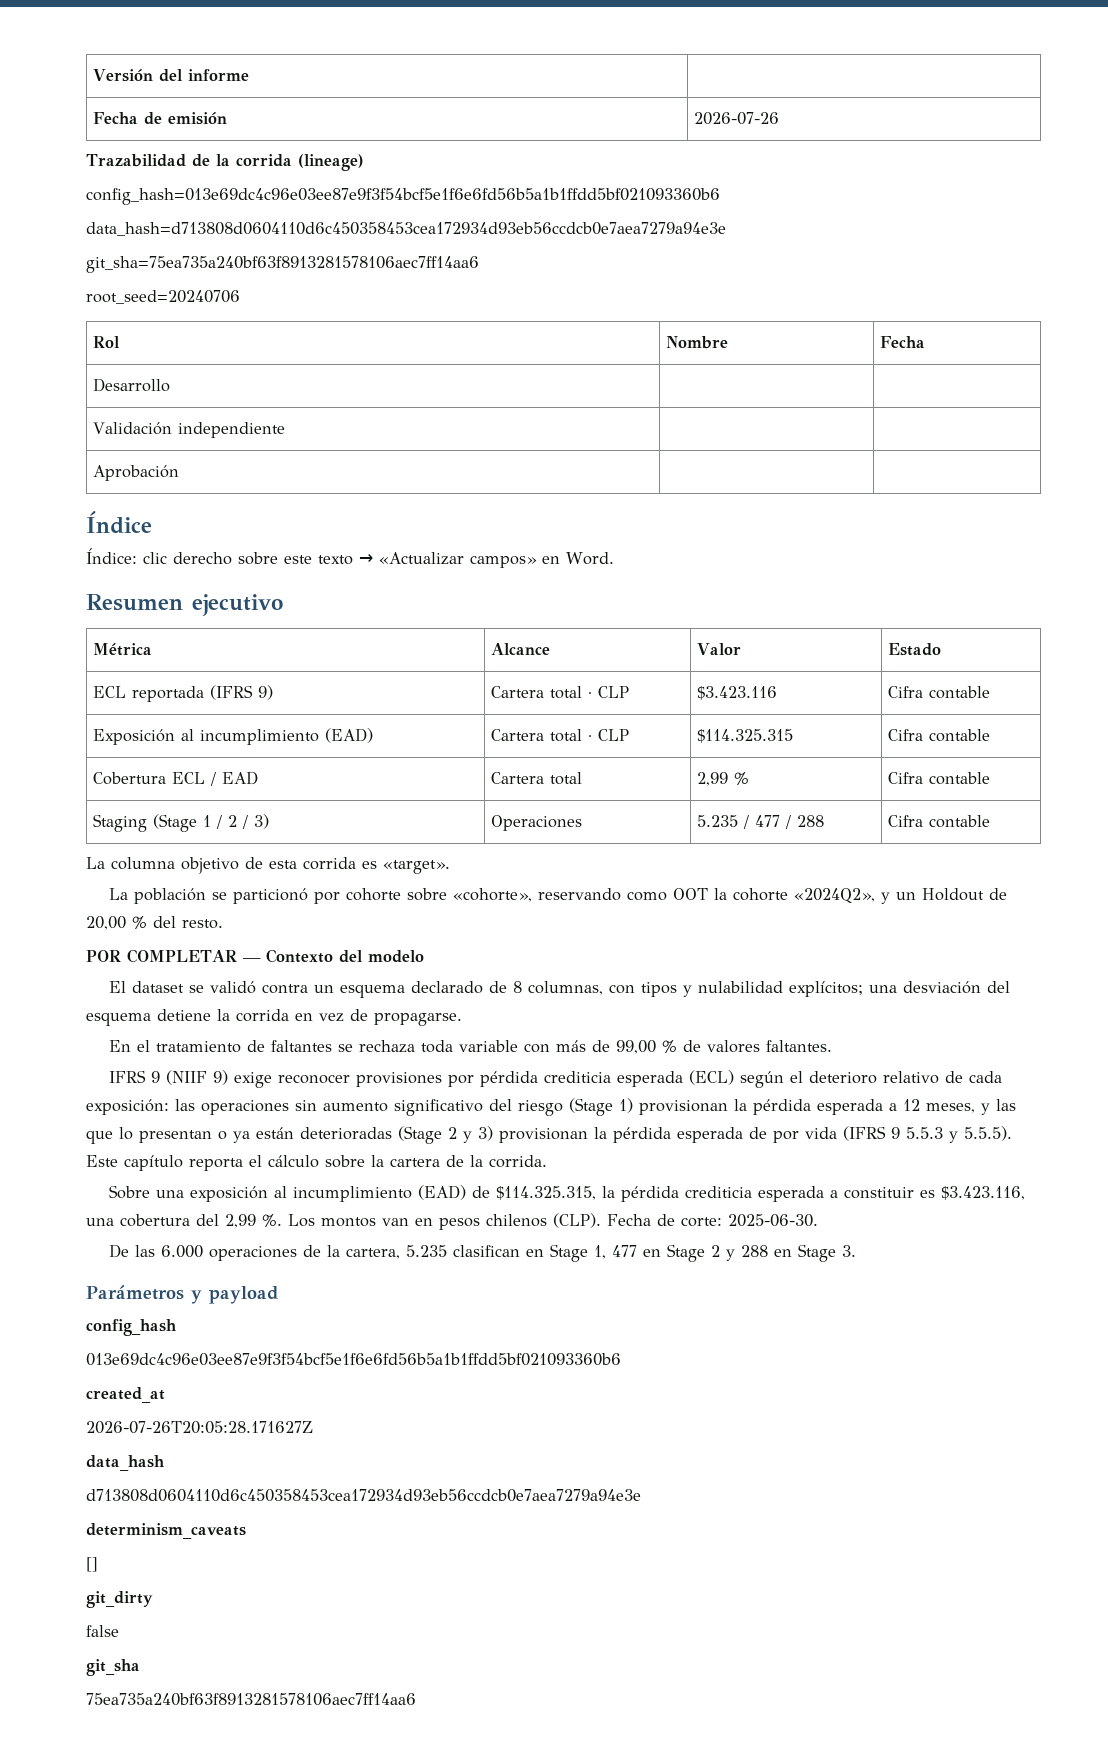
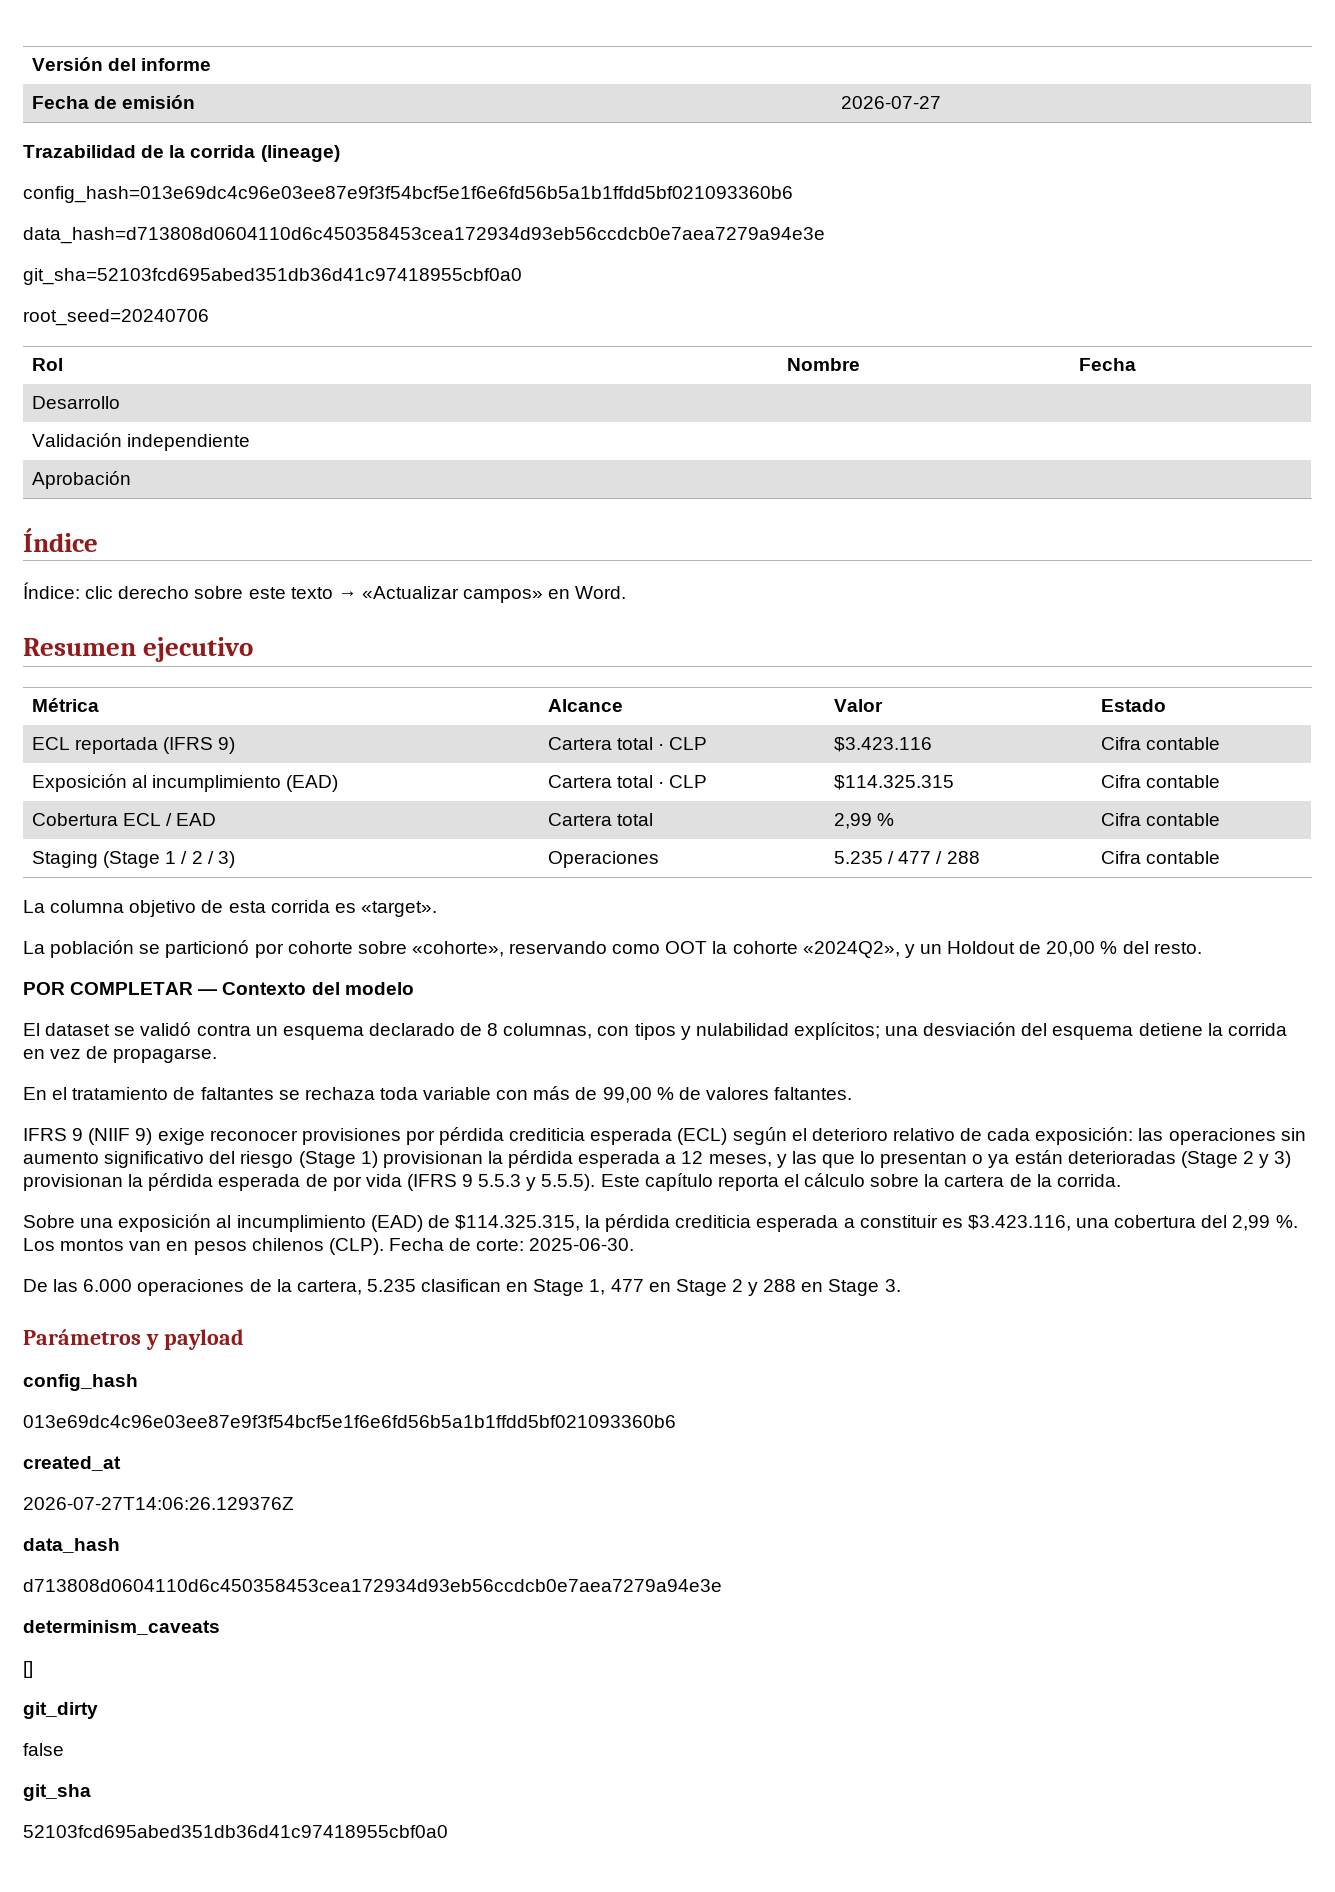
[694,112,780,125] 2026-07-26 -> [841,96,942,109] 2026-07-27
[86,256,479,273] git_sha=75ea735a240bf63f8913281578106aec7ff14aa6 -> [23,268,522,285] git_sha=52103fcd695abed351db36d41c97418955cbf0a0
[86,1421,313,1434] 2026-07-26T20:05:28.171627Z -> [23,1497,294,1510] 2026-07-27T14:06:26.129376Z
[86,1693,416,1706] 75ea735a240bf63f8913281578106aec7ff14aa6 -> [23,1825,448,1838] 52103fcd695abed351db36d41c97418955cbf0a0

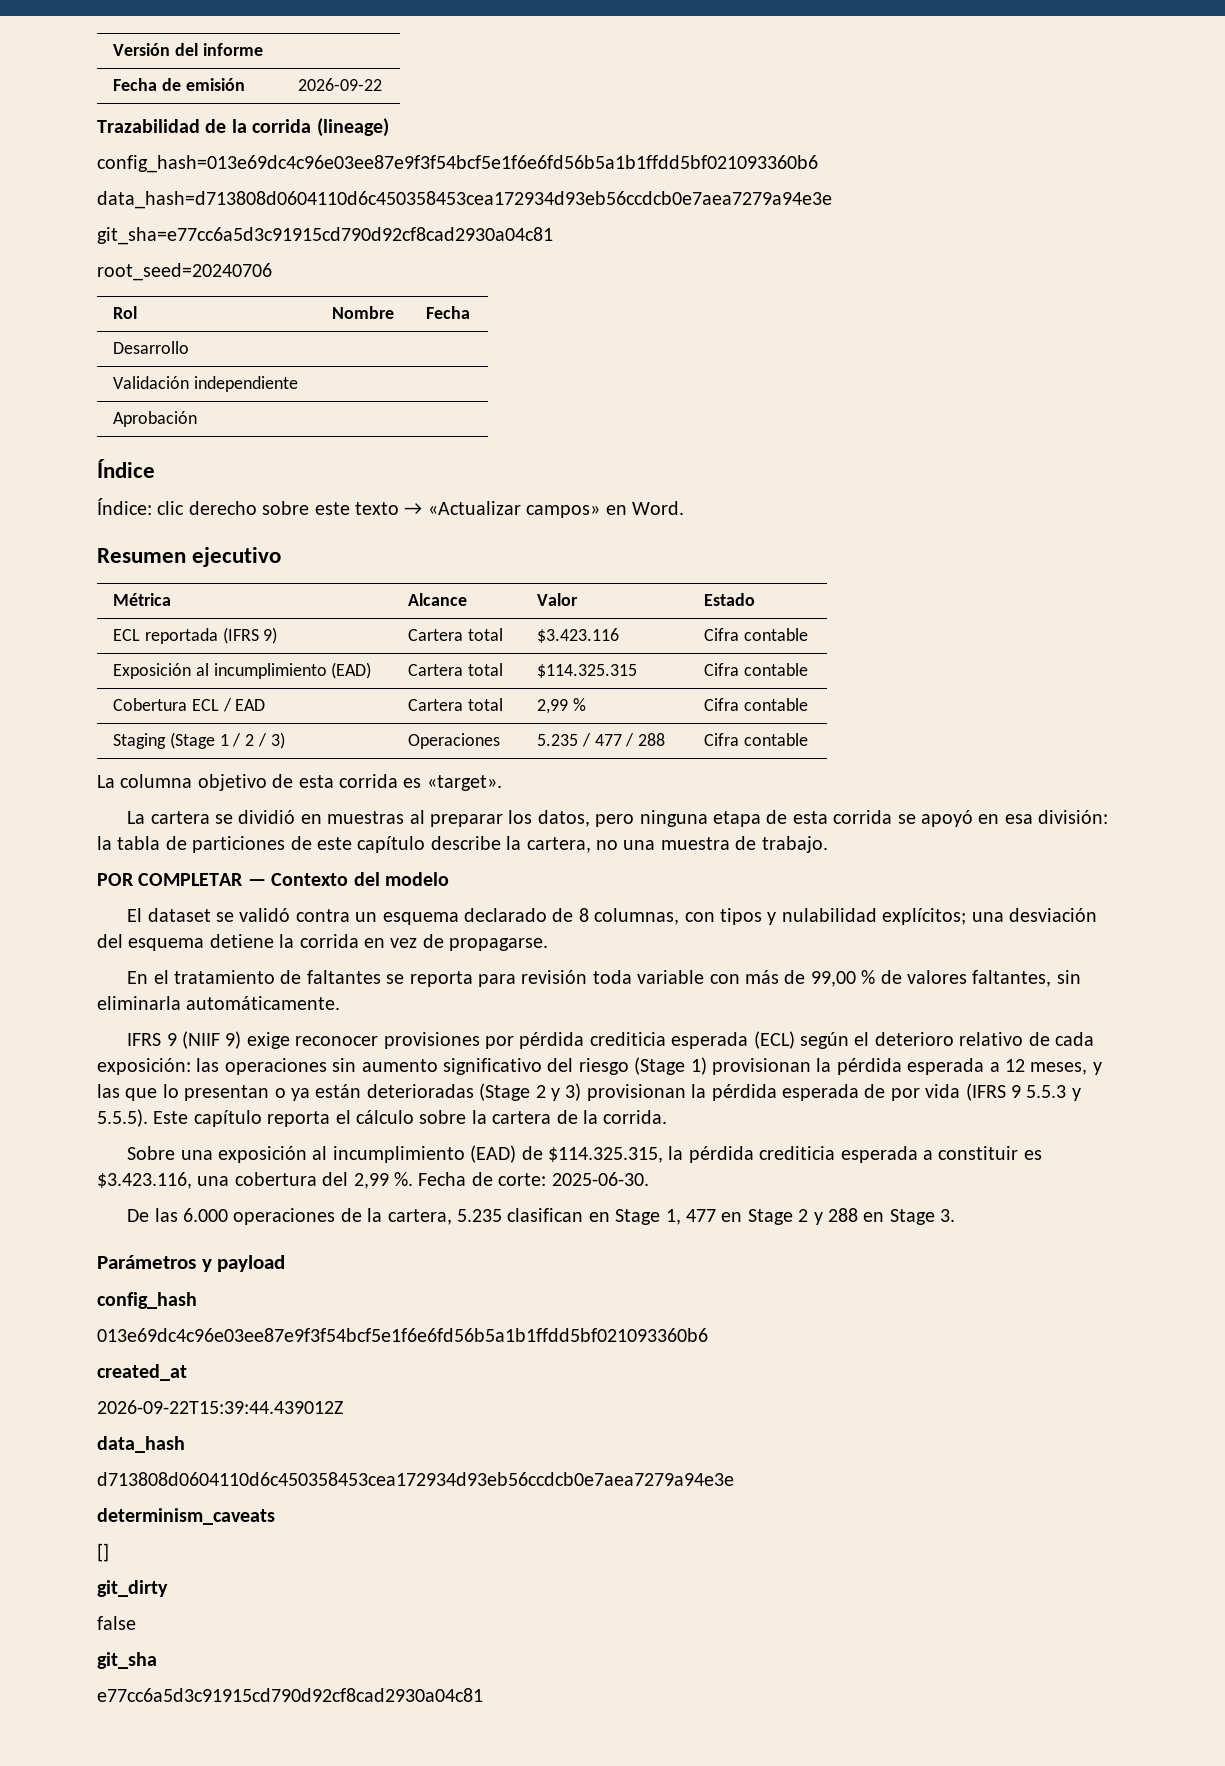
[841,96,942,109] 2026-07-27 -> [297,78,382,91] 2026-09-22
[23,268,522,285] git_sha=52103fcd695abed351db36d41c97418955cbf0a0 -> [97,227,553,245] git_sha=e77cc6a5d3c91915cd790d92cf8cad2930a04c81
[658,737,708,750] · CLP -> (503, 634) none
[658,775,708,788] · CLP -> (503, 669) none
[50,940,1202,958] población se particionó por cohorte sobre «cohorte», reservando como OOT la cohorte «2024Q2», y un Holdout de 20,00 % del resto. -> [150,810,1109,827] [97,836,828,853] cartera se dividió en muestras al preparar los datos, pero ninguna etapa de esta corrida se apoyó en esa división: la tabla de particiones de este capítulo describe la cartera, no una muestra de trabajo.
[304,1087,375,1100] rechaza -> [409,970,588,987] reporta para revisión
[774,1087,853,1100] faltantes. -> [972,970,1081,987] [97,996,341,1010] faltantes, sin eliminarla automáticamente.
[23,1238,384,1255] Los montos van en pesos chilenos (CLP). -> (413, 1179) none
[23,1497,294,1510] 2026-07-27T14:06:26.129376Z -> [97,1400,343,1414] 2026-09-22T15:39:44.439012Z
[23,1825,448,1838] 52103fcd695abed351db36d41c97418955cbf0a0 -> [97,1688,483,1702] e77cc6a5d3c91915cd790d92cf8cad2930a04c81

